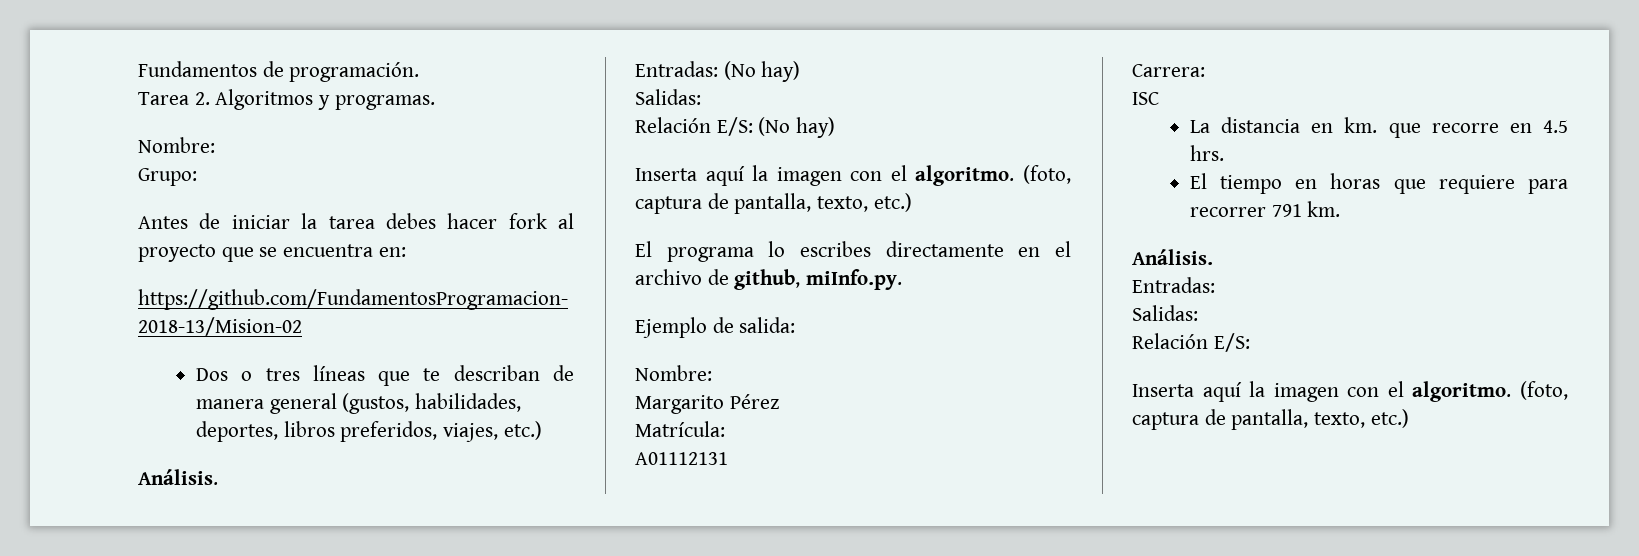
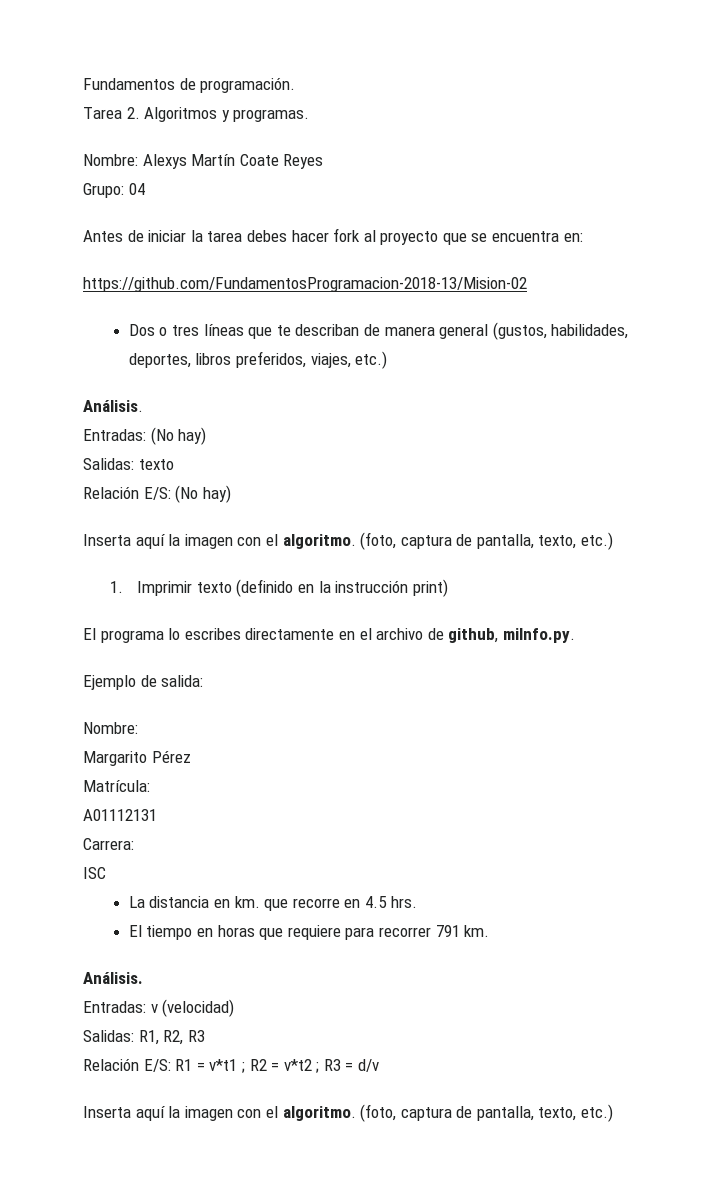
(215, 145) none -> [142,154,324,169] Alexys Martín Coate Reyes
(197, 177) none -> [128,183,145,195] 04
(701, 97) none -> [138,459,174,470] texto
(912, 202) none -> [110,579,448,597] // 1. Imprimir texto (definido en la instrucción print)
[1132,305,1198,321] [1132,333,1250,352] // Salidas: // Relación E/S: -> [150,999,235,1017] [83,1030,205,1045] [83,1058,380,1073] v (velocidad) // Salidas: R1, R2, R3 // Relación E/S: R1 = v*t1 ; R2 = v*t2 ; R3 = d/v

